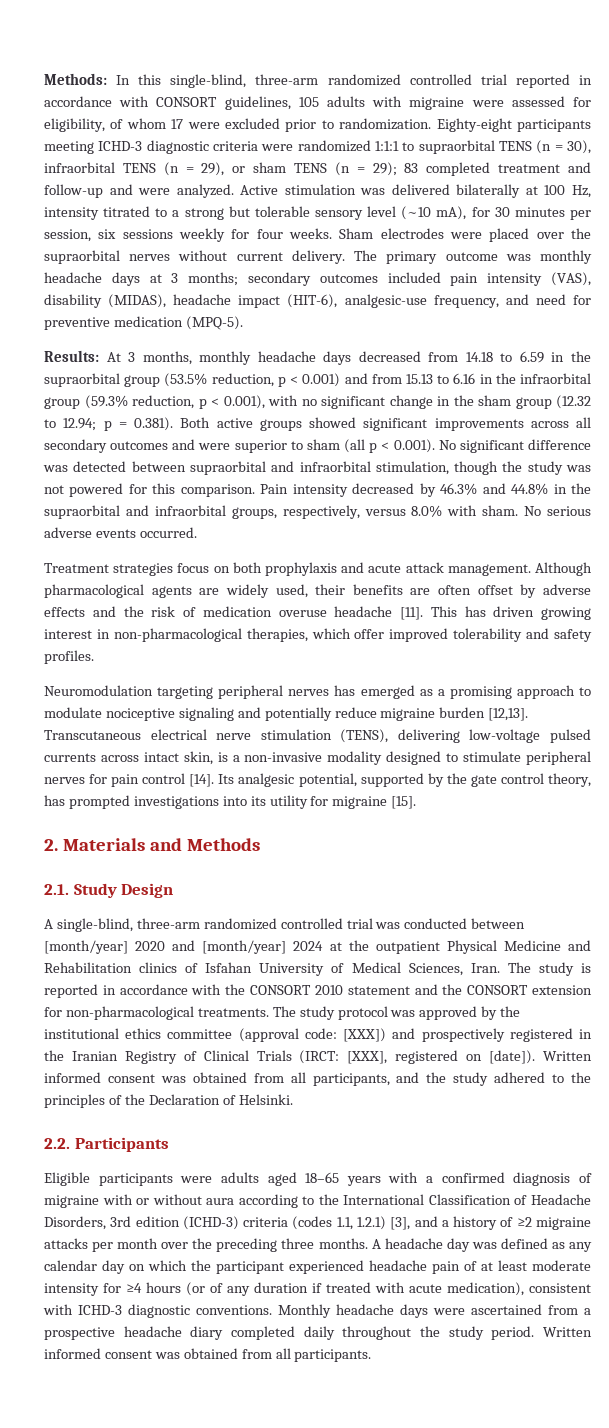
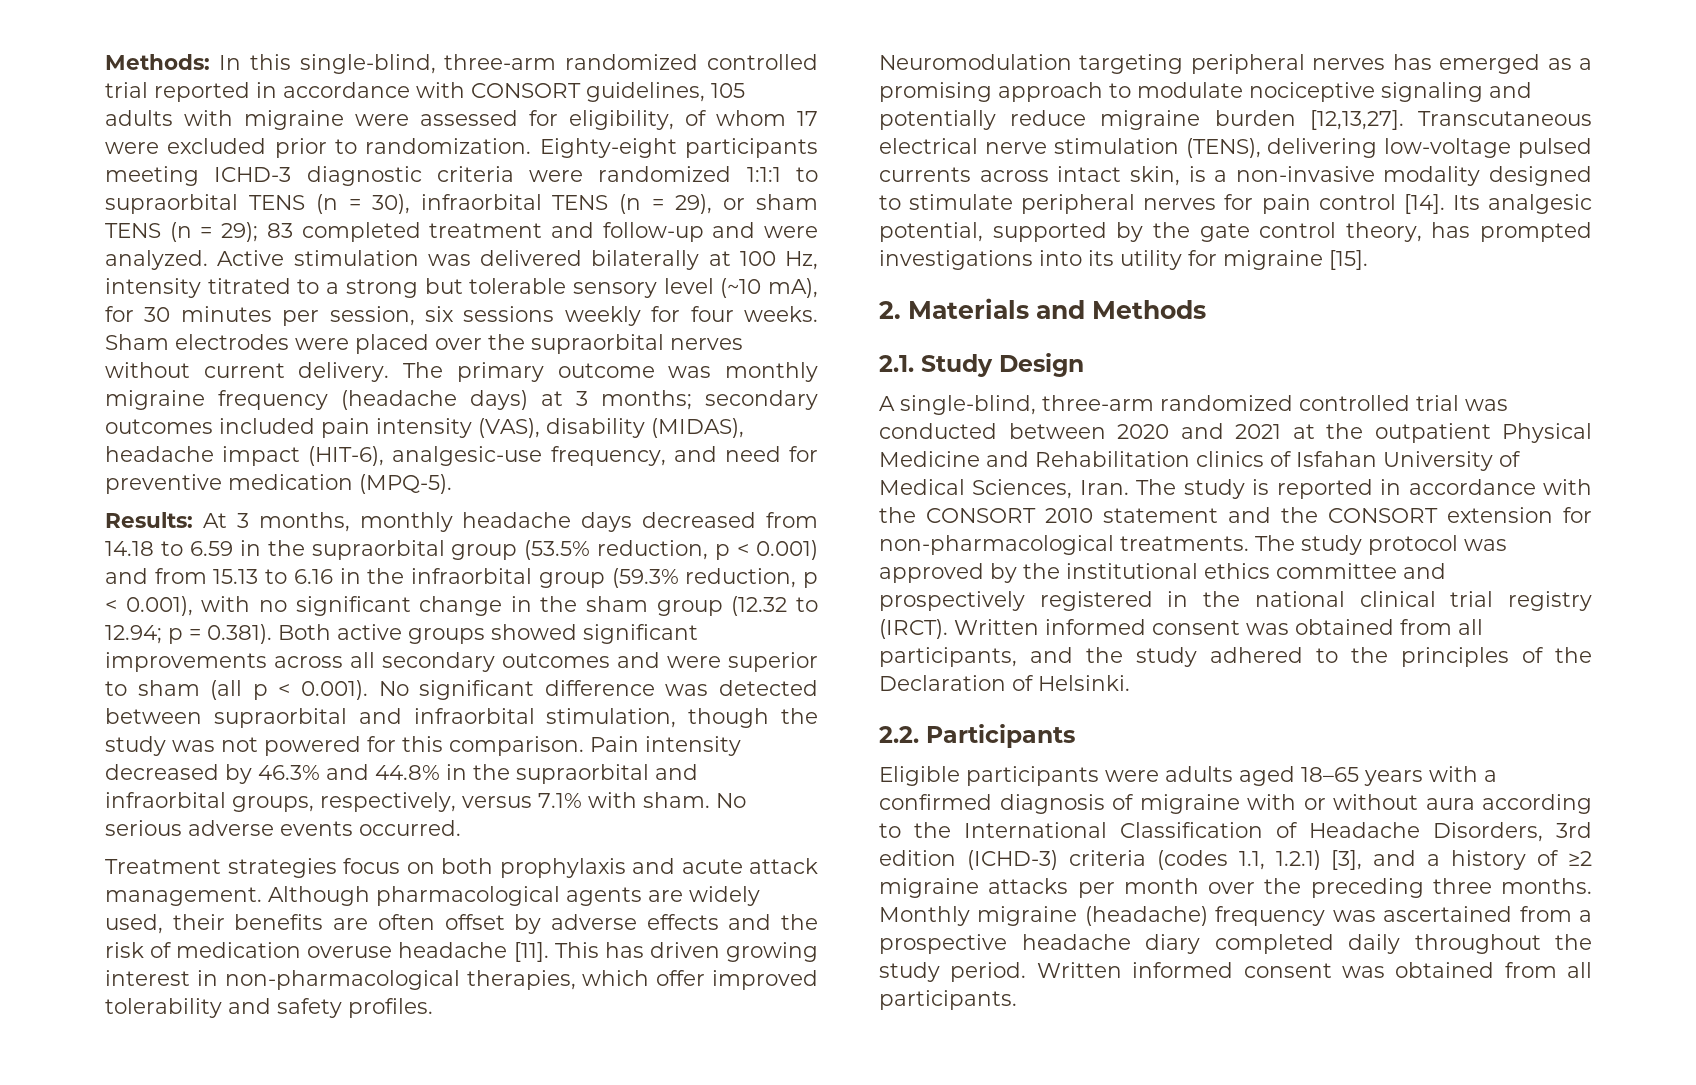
[44,272,140,286] headache days -> [105,390,528,410] migraine frequency (headache days)
[411,505,443,517] 8.0% -> [538,793,582,808] 7.1%
[488,708,529,721] [12,13]. -> [1309,110,1404,130] [12,13,27].
[44,940,128,954] [month/year] -> (1106, 431) none
[202,940,324,954] [month/year] 2024 -> [1235,424,1281,439] 2021
[238,1028,387,1042] (approval code: [XXX]) -> (1397, 571) none
[71,1050,536,1064] Iranian Registry of Clinical Trials (IRCT: [XXX], registered on [date]). -> [1254,591,1592,611] [879,619,948,639] national clinical trial registry (IRCT).
[371,1238,592,1252] [44,1260,591,1274] [44,1282,591,1296] [43,1304,465,1318] A headache day was defined as any calendar day on which the participant experienced headache pain of at least moderate intensity for ≥4 hours (or of any duration if treated with acute medication), consistent with ICHD-3 diagnostic conventions. Monthly headache days were -> [879,906,1376,926] Monthly migraine (headache) frequency was

